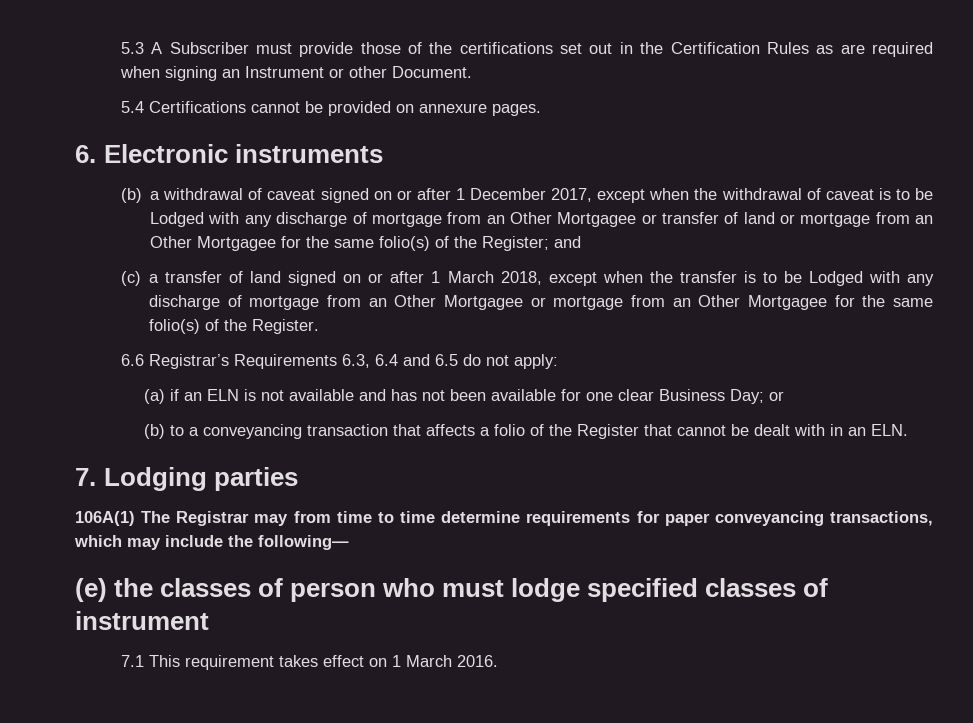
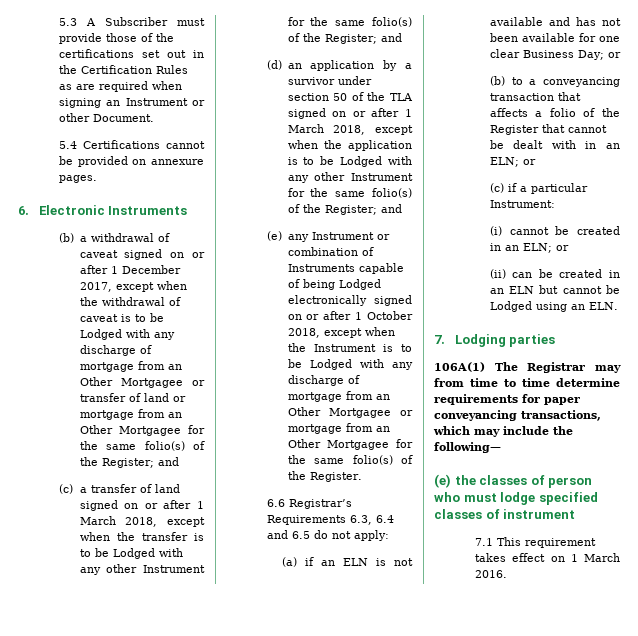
[235,144,384,163] instruments -> [108,206,188,215] Instruments
(935, 280) none -> [106,564,205,573] [287,17,412,27] [287,33,402,44] [267,60,412,71] [287,76,372,85] [287,92,413,101] [287,108,412,119] [287,124,413,135] [287,140,412,151] [287,156,412,167] [287,172,413,183] [287,188,412,198] [287,204,402,215] [267,231,390,242] [287,247,374,256] [287,263,404,274] [287,279,381,290] [287,295,412,306] [287,311,413,320] [287,327,395,338] [287,343,412,352] [287,359,413,370] other Instrument for the same folio(s) of the Register; and // (d) an application by a survivor under section 50 of the TLA signed on or after 1 March 2018, except when the application is to be Lodged with any other Instrument for the same folio(s) of the Register; and // (e) any Instrument or combination of Instruments capable of being Lodged electronically signed on or after 1 October 2018, except when the Instrument is to be Lodged with any
(866, 431) none -> [489,157,536,167] [489,183,588,194] [489,200,555,208] [489,226,620,236] [489,243,569,253] [489,269,620,279] [489,285,620,294] [489,301,585,312] ELN; or // (c) if a particular Instrument: // (i) cannot be created in an ELN; or // (ii) can be created in an ELN but cannot be Lodged using an

